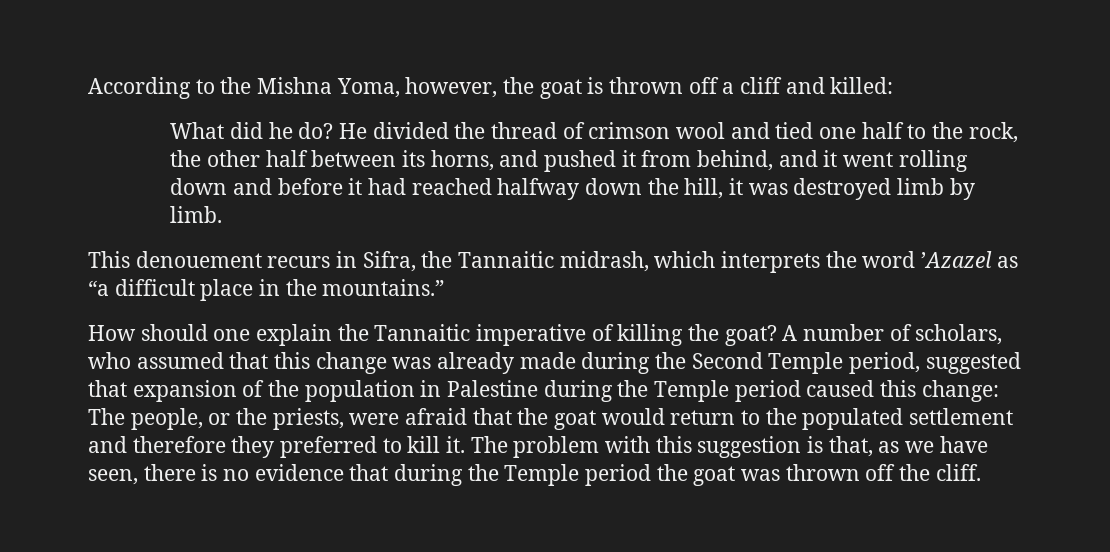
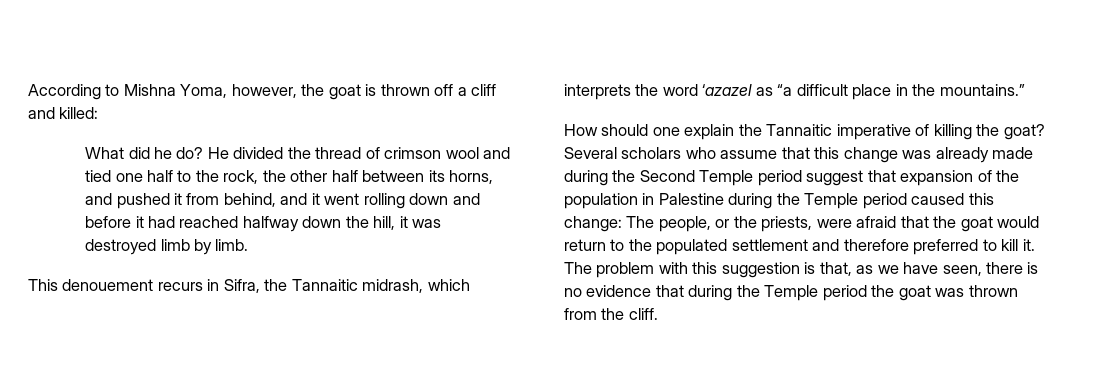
[220,77,252,94] the -> (120, 90) none
[921,251,993,268] ’Azazel -> [702,84,753,96] ‘azazel
[782,324,1003,345] [88,352,224,369] A number of scholars, who assumed -> [564,147,778,159] Several scholars who assume
[849,352,1021,374] period, suggested -> [757,170,864,186] period suggest
[231,436,275,458] they -> (909, 245) none
[865,464,896,481] off -> [564,308,597,320] from

